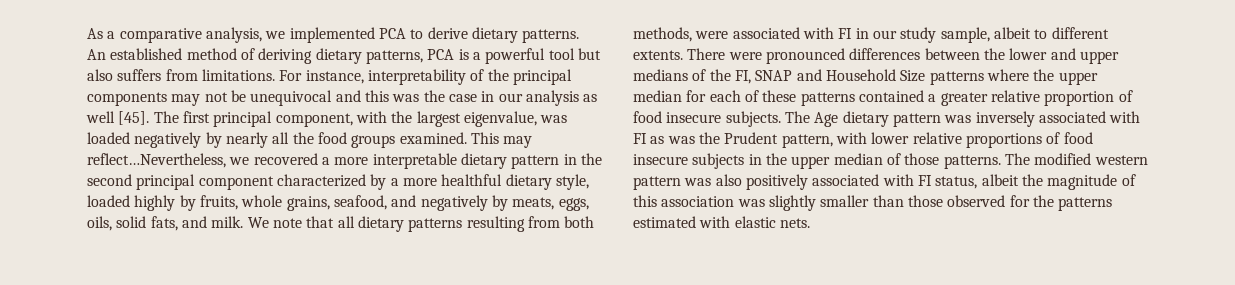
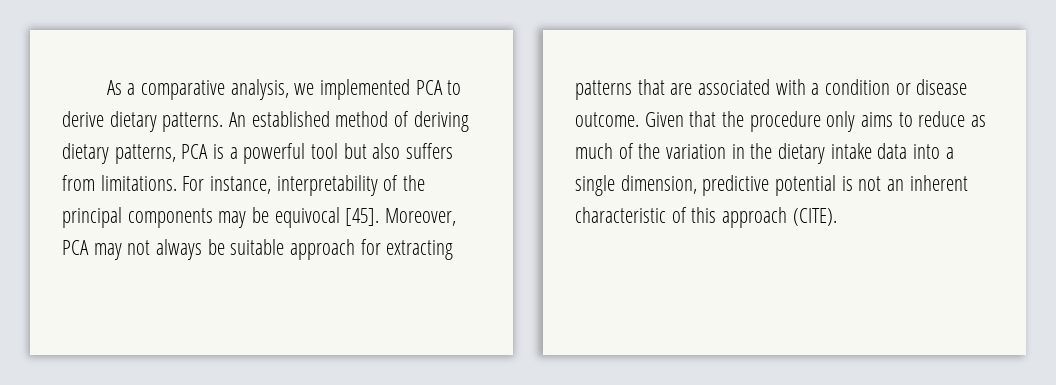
[204,90,598,106] [86,111,568,127] [87,132,533,148] [87,153,602,169] [87,174,589,190] [87,195,589,211] [87,216,595,232] [633,27,1109,43] [633,48,1119,64] [633,69,1098,85] [633,90,1133,106] [633,111,1141,127] [633,132,1093,148] [633,153,1148,169] [633,174,1136,190] [633,195,1113,211] [633,216,810,228] not be unequivocal and this was the case in our analysis as well [45]. The first principal component, with the largest eigenvalue, was loaded negatively by nearly all the food groups examined. This may reflect…Nevertheless, we recovered a more interpretable dietary pattern in the second principal component characterized by a more healthful dietary style, loaded highly by fruits, whole grains, seafood, and negatively by meats, eggs, oils, solid fats, and milk. We note that all dietary patterns resulting from both methods, were associated with FI in our study sample, albeit to different extents. There were pronounced differences between the lower and upper medians of the FI, SNAP and Household Size patterns where the upper median for each of these patterns contained a greater relative proportion of food insecure subjects. The Age dietary pattern was inversely associated with FI as was the Prudent pattern, with lower relative proportions of food insecure subjects in the upper median of those patterns. The modified western pattern was also positively associated with FI status, albeit the magnitude of this association was slightly smaller than those observed for the patterns estimated with elastic nets. -> [252,207,457,228] [62,239,454,260] [575,79,968,100] [575,111,987,132] [575,143,954,164] [575,175,968,196] [575,207,837,228] be equivocal [45]. Moreover, PCA may not always be suitable approach for extracting patterns that are associated with a condition or disease outcome. Given that the procedure only aims to reduce as much of the variation in the dietary intake data into a single dimension, predictive potential is not an inherent characteristic of this approach (CITE).

